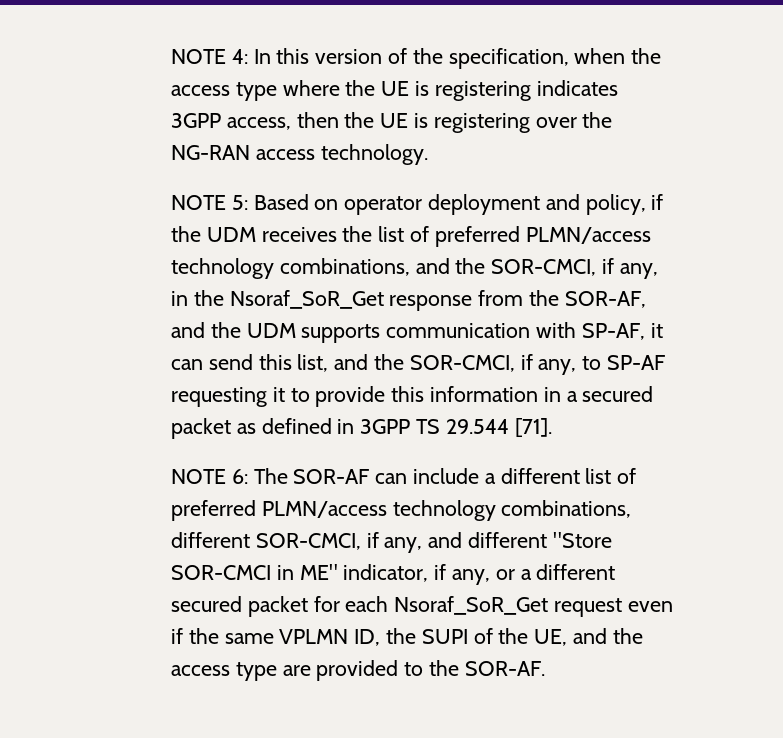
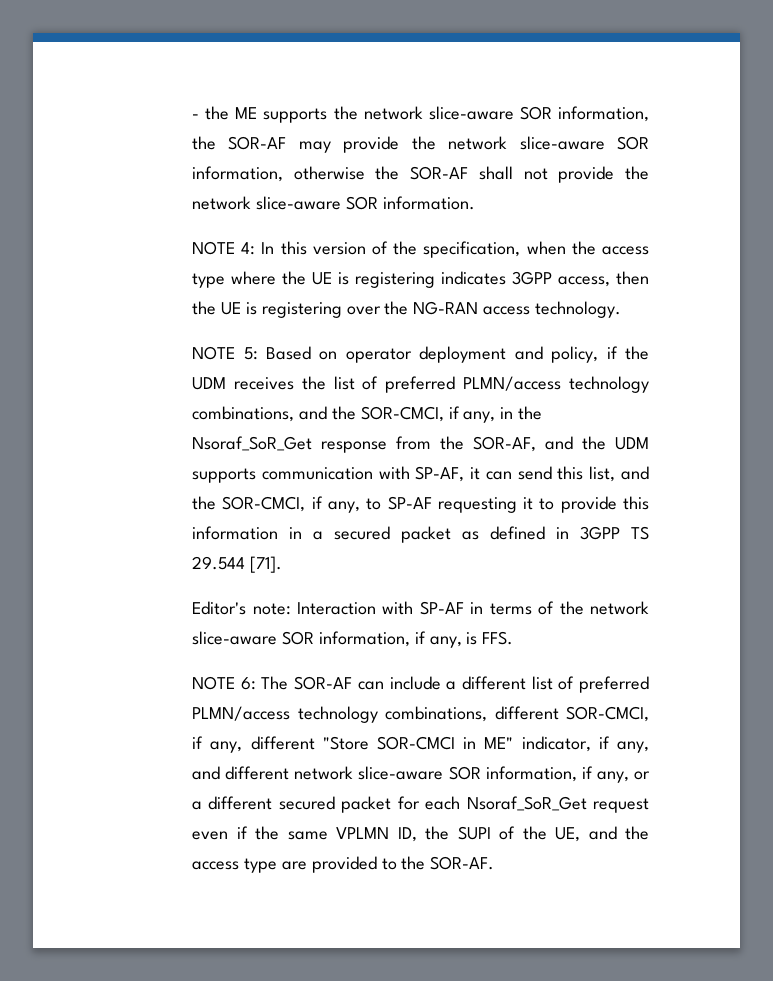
(170, 56) none -> [192,106,649,123] [192,136,649,153] [192,166,649,183] [192,196,475,210] - the ME supports the network slice-aware SOR information, the SOR-AF may provide the network slice-aware SOR information, otherwise the SOR-AF shall not provide the network slice-aware SOR information. //
(552, 427) none -> [192,601,649,615] [192,631,514,648] // Editor's note: Interaction with SP-AF in terms of the network slice-aware SOR information, if any, is FFS.
[428,532,463,548] and -> (243, 747) none
(490, 577) none -> [192,766,629,783] and different network slice-aware SOR information, if any,

